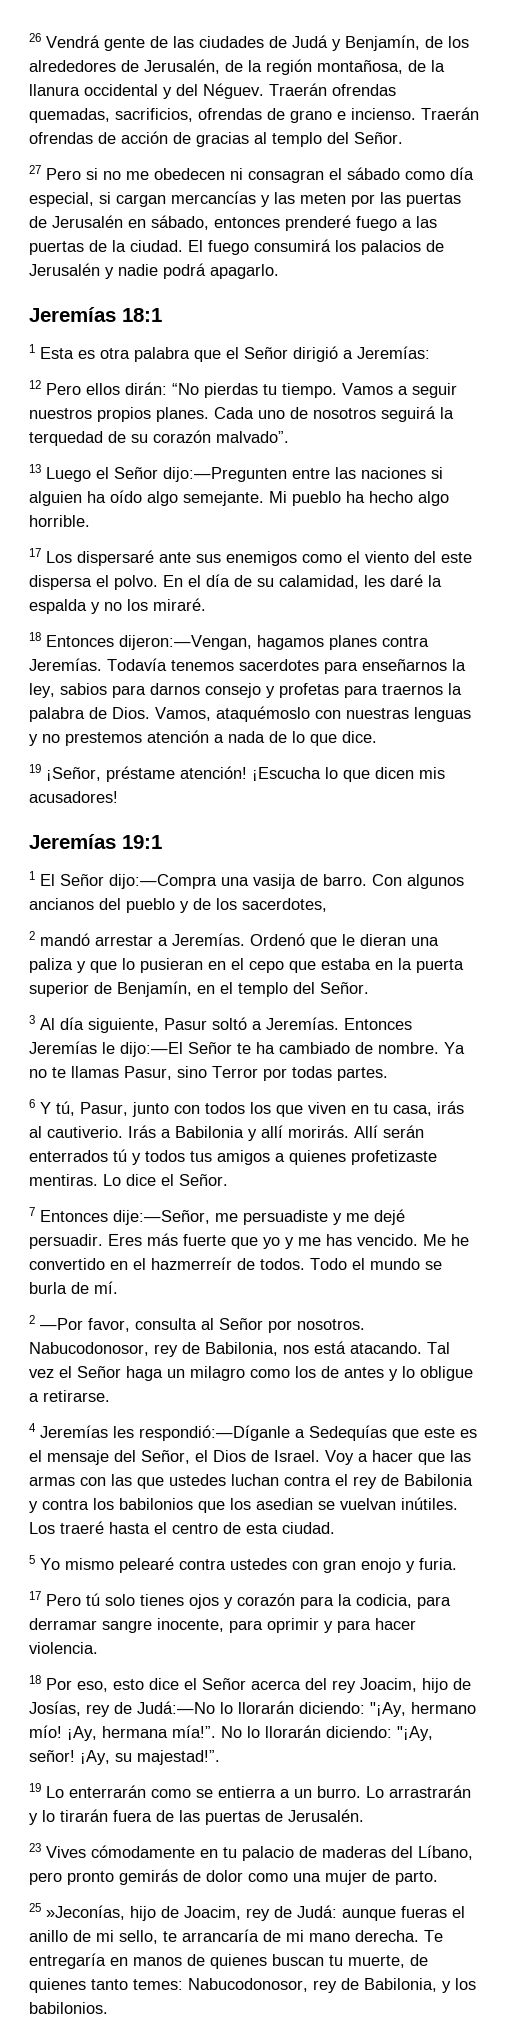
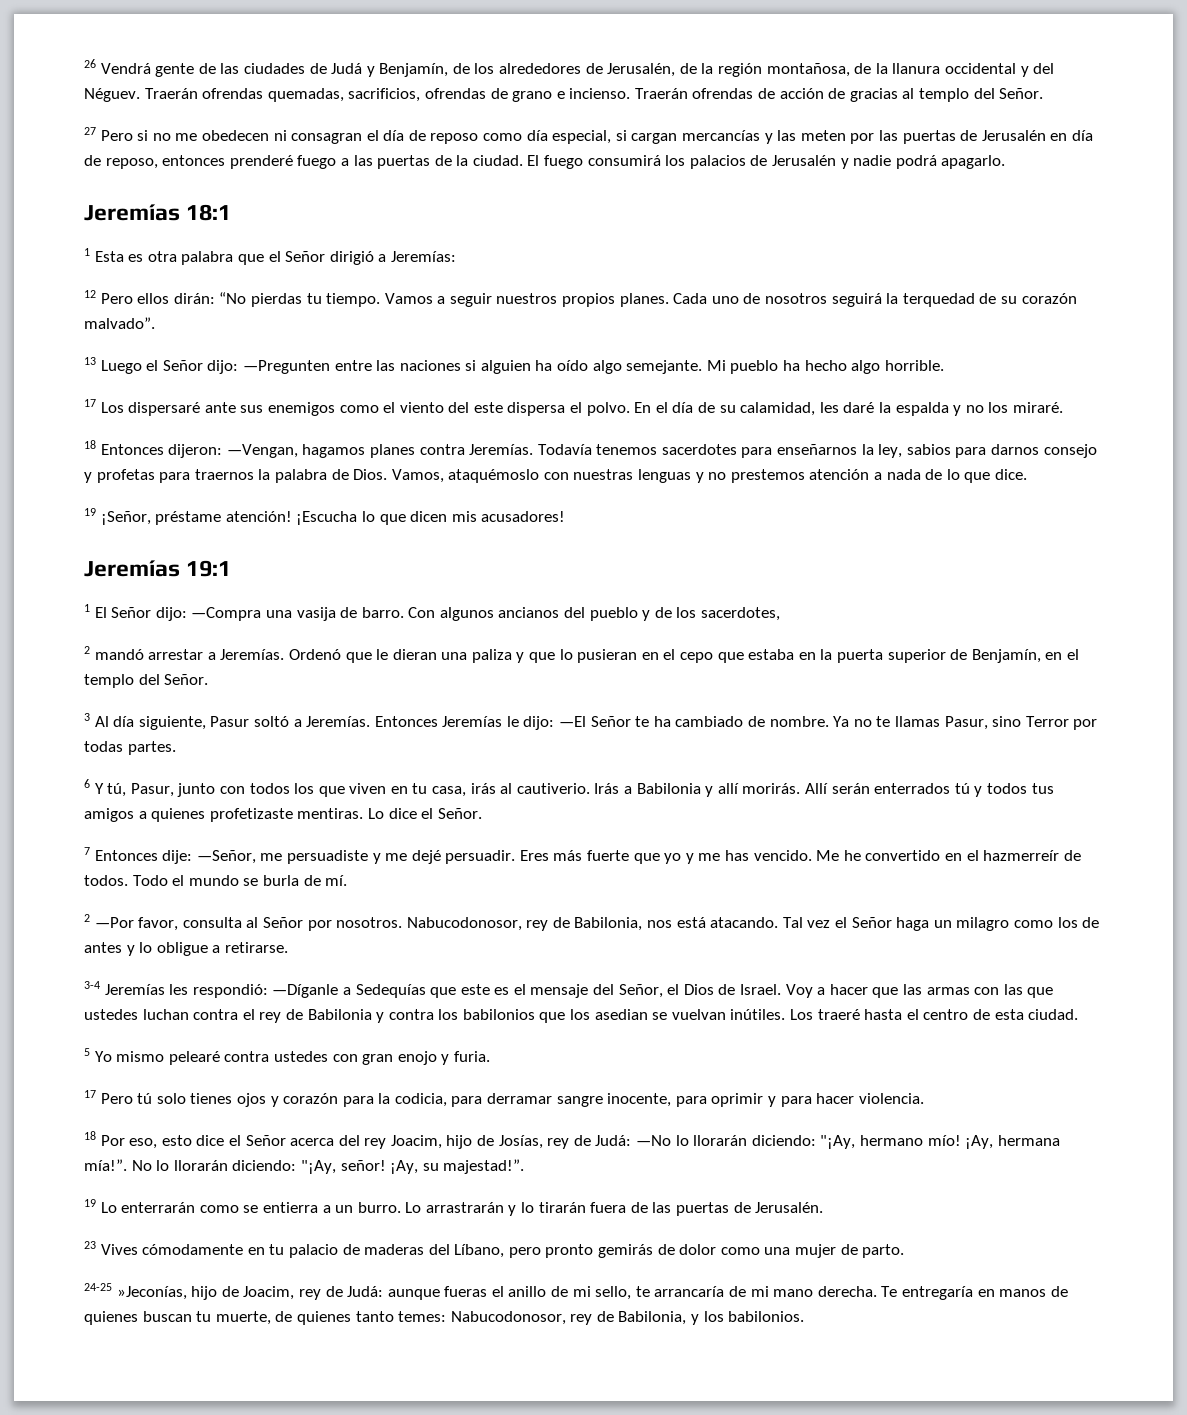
[347,167,400,180] sábado -> [383,130,479,144] día de reposo
[151,215,209,230] sábado, -> [1071,130,1093,141] [84,155,158,169] día de reposo,
[163,467,287,482] dijo:—Pregunten -> [207,360,330,374] dijo: —Pregunten
[119,635,252,650] dijeron:—Vengan, -> [168,444,298,458] dijeron: —Vengan,
[109,874,217,889] dijo:—Compra -> [155,607,262,621] dijo: —Compra
[120,1042,183,1057] dijo:—El -> [523,716,587,730] dijo: —El
[113,1210,210,1225] dije:—Señor, -> [162,850,256,864] dije: —Señor,
[29,1423,36,1432] 4 -> [84,981,100,989] 3-4
[139,1425,290,1441] respondió:—Díganle -> [192,984,339,998] respondió: —Díganle
[137,1701,215,1714] Judá:—No -> [595,1135,672,1146] Judá: —No
[29,1903,41,1912] 25 -> [84,1283,112,1291] 24-25

